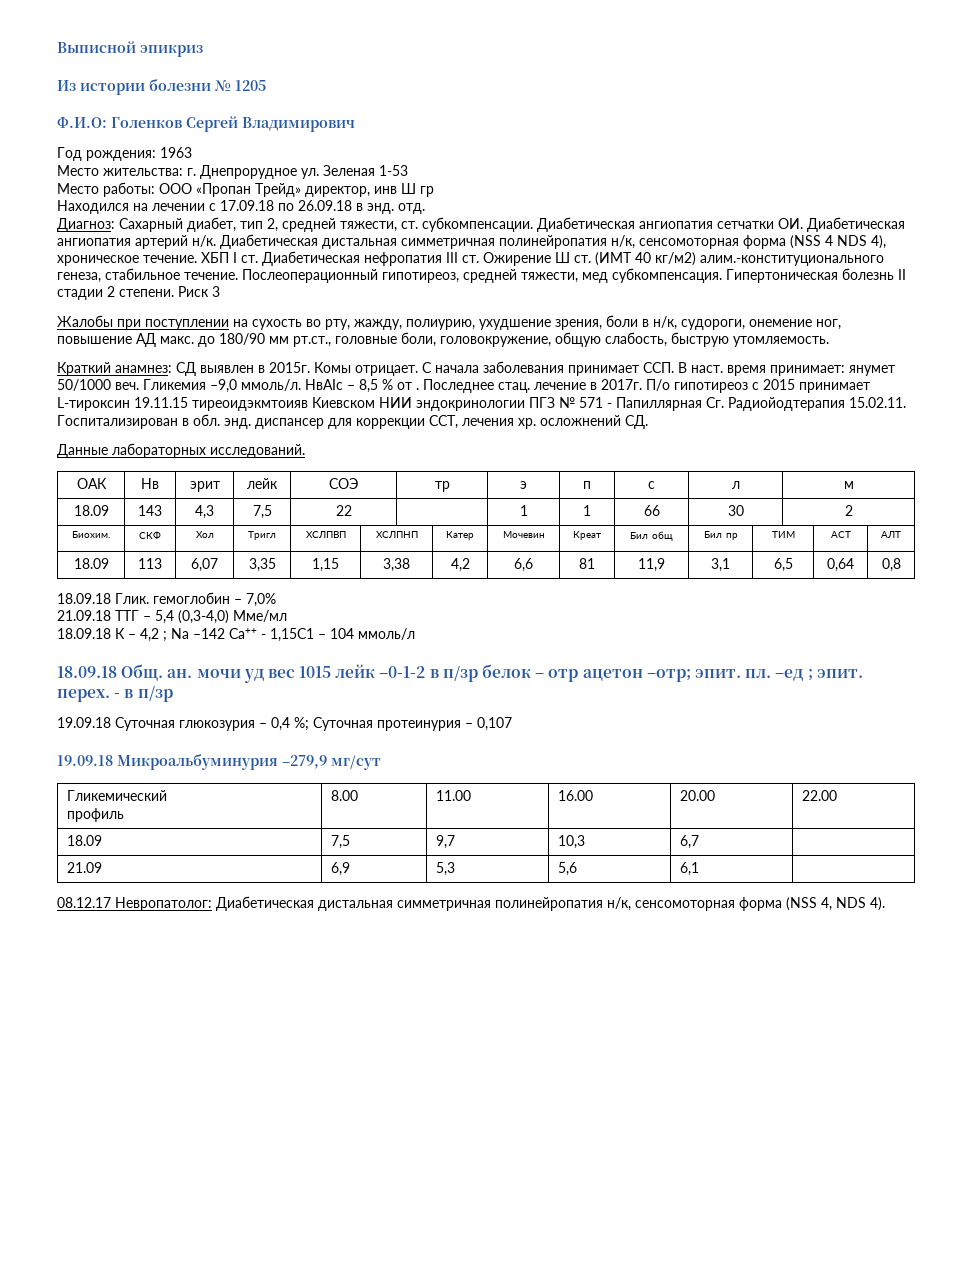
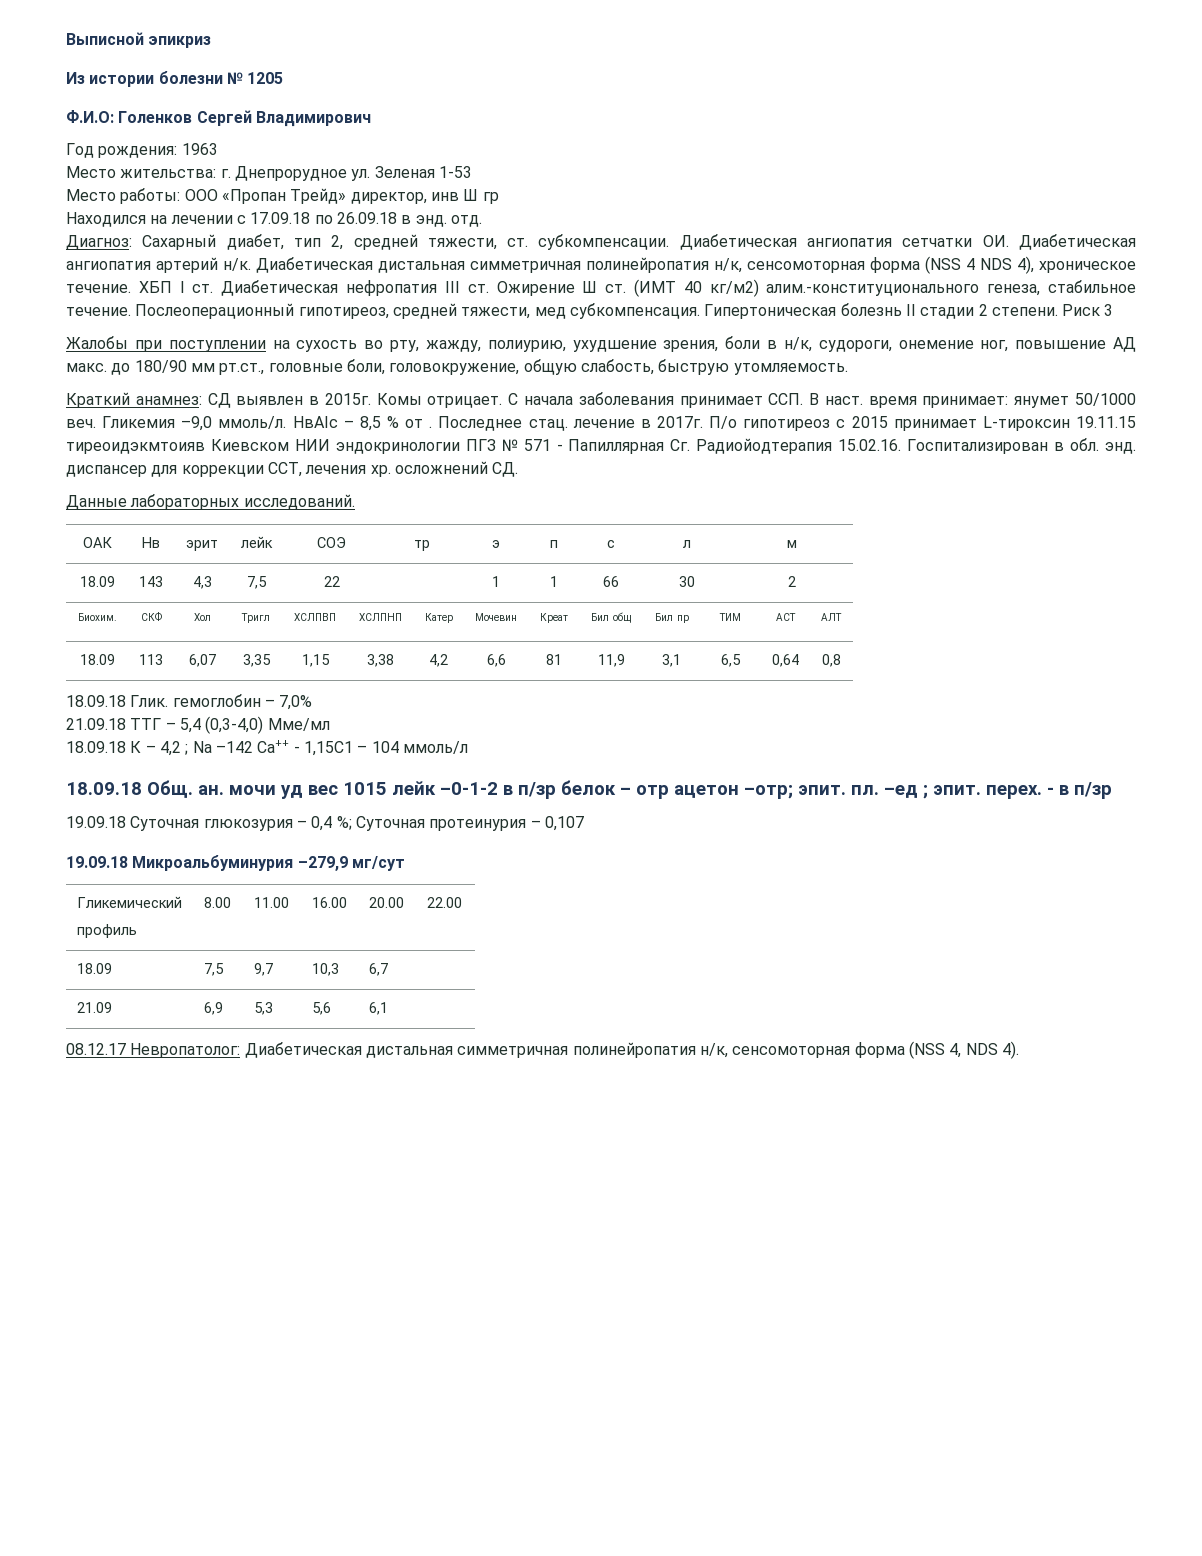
[849,397,906,408] 15.02.11. -> [838,439,902,451] 15.02.16.

